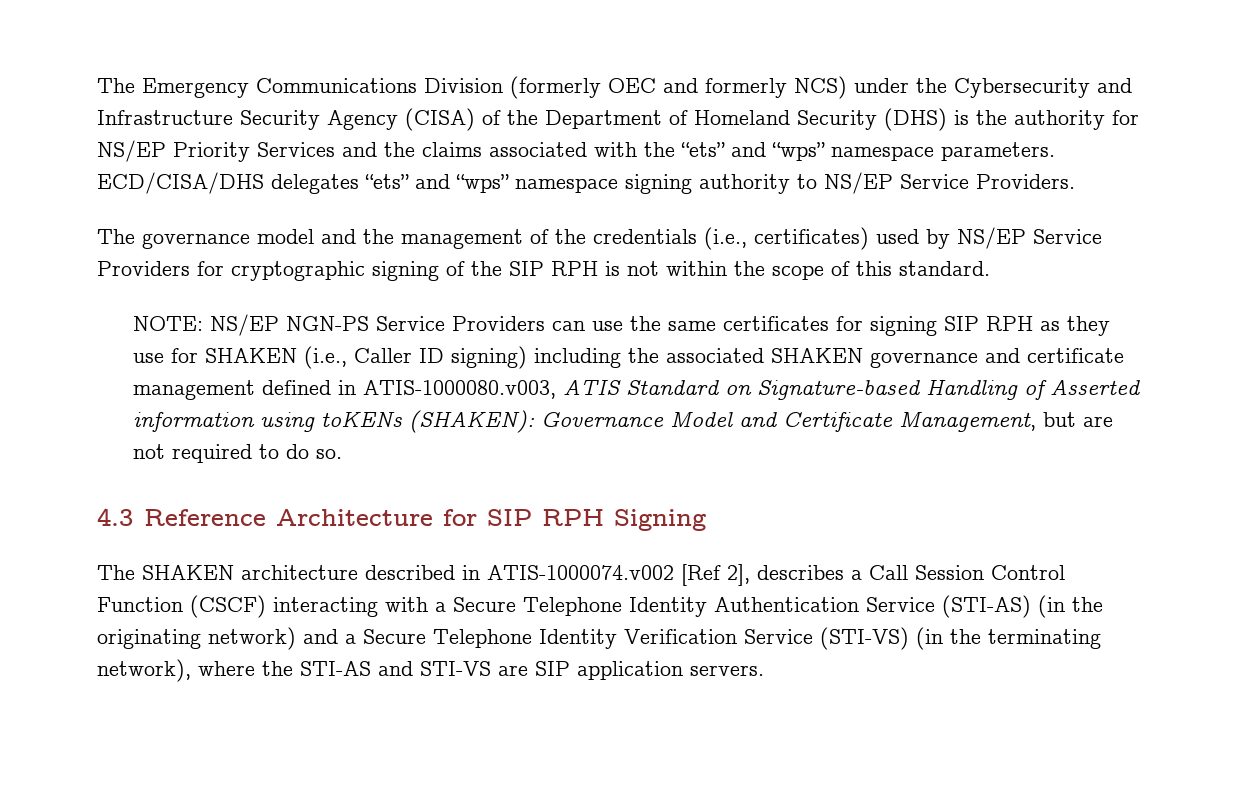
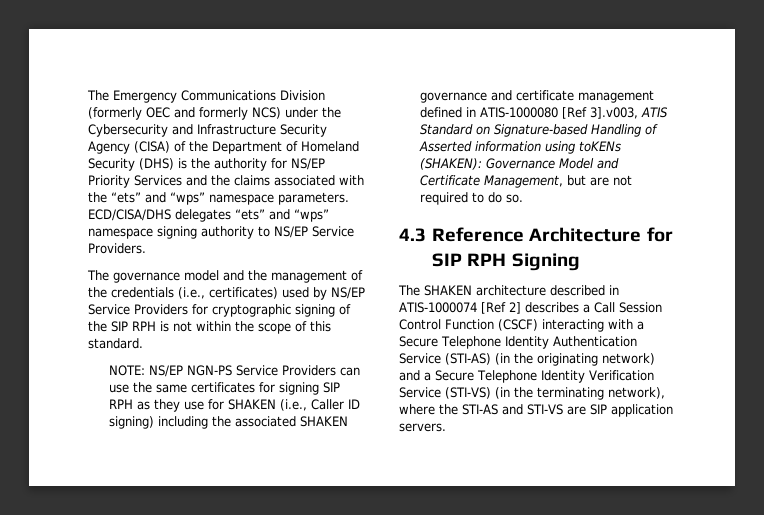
[363,380,557,399] ATIS-1000080.v003, -> [480,107,639,119] ATIS-1000080 [Ref 3].v003,
[487,564,750,586] ATIS-1000074.v002 [Ref 2], -> [399,302,521,314] ATIS-1000074 [Ref 2]

